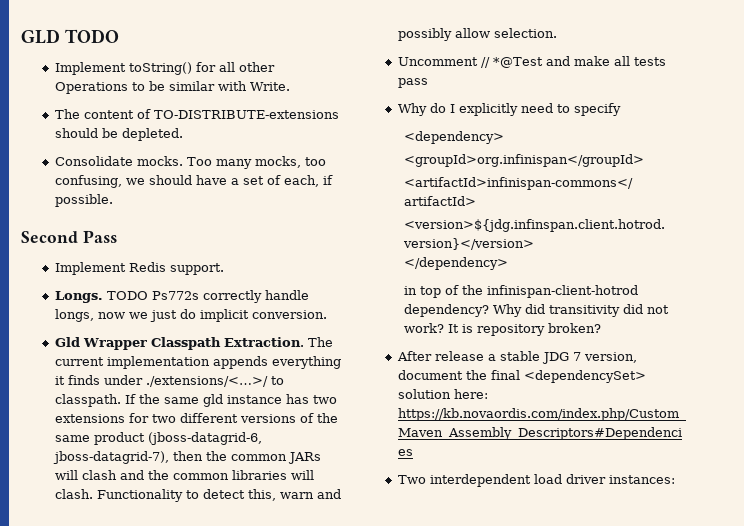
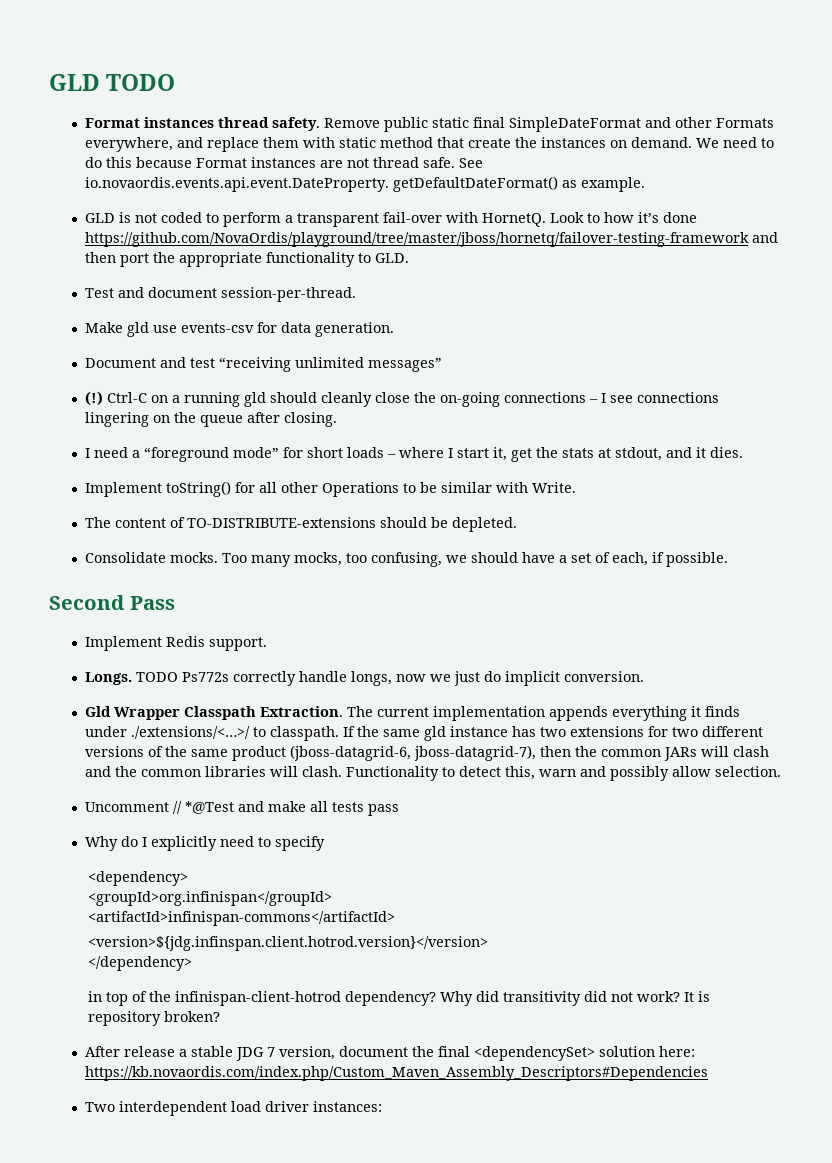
(120, 36) none -> [84,117,774,132] [84,137,774,152] [84,157,483,168] [84,176,645,192] [84,212,697,227] [84,232,778,247] [84,252,409,267] [84,287,356,302] [84,322,394,337] [84,357,442,372] [84,391,719,407] [84,412,337,427] [84,447,743,462] // Format instances thread safety. Remove public static final SimpleDateFormat and other Formats everywhere, and replace them with static method that create the instances on demand. We need to do this because Format instances are not thread safe. See io.novaordis.events.api.event.DateProperty. getDefaultDateFormat() as example. // GLD is not coded to perform a transparent fail-over with HornetQ. Look to how it’s done https://github.com/NovaOrdis/playground/tree/master/jboss/hornetq/failover-testing-framework and then port the appropriate functionality to GLD. // Test and document session-per-thread. // Make gld use events-csv for data generation. // Document and test “receiving unlimited messages” // (!) Ctrl-C on a running gld should cleanly close the on-going connections – I see connections lingering on the queue after closing. // I need a “foreground mode” for short loads – where I start it, get the stats at stdout, and it dies.

